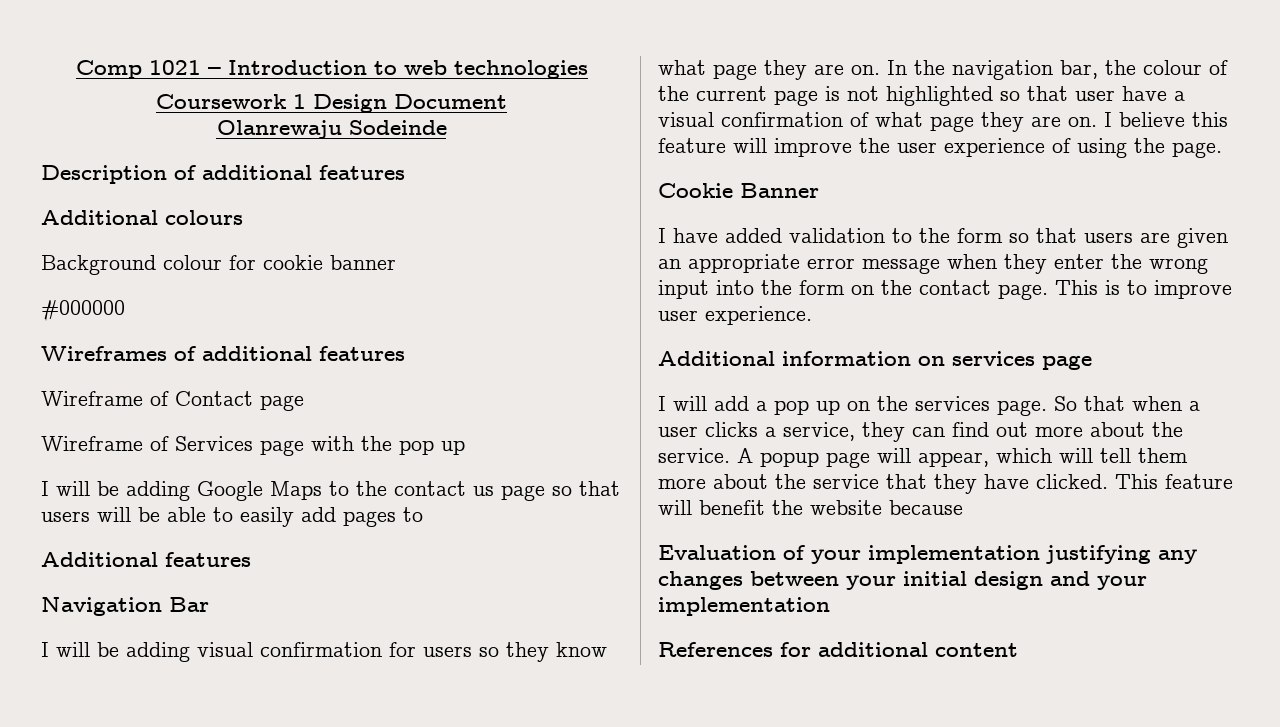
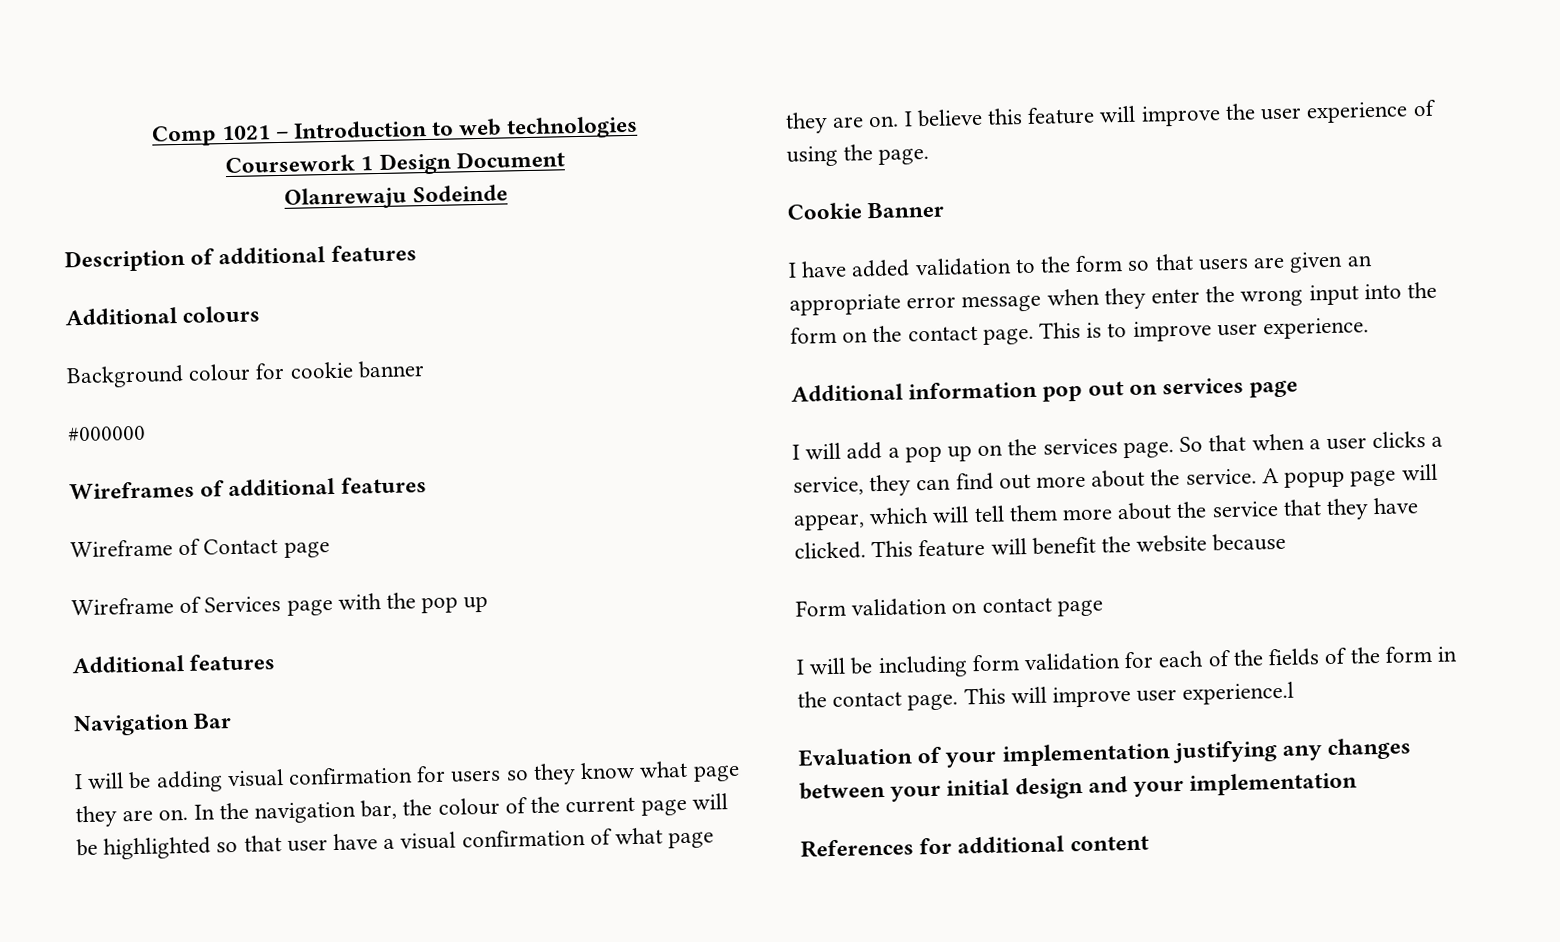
[41,481,620,501] [41,507,423,527] // I will be adding Google Maps to the contact us page so that users will be able to easily add pages to -> (489, 604) none
[825,86,879,101] is not -> [691,793,728,810] [76,838,98,857] will be
(911, 358) none -> [1042,381,1124,402] pop out
(963, 507) none -> [795,597,1103,617] [796,645,1457,679] [797,681,1295,711] // Form validation on contact page // I will be including form validation for each of the fields of the form in the contact page. This will improve user experience.l

